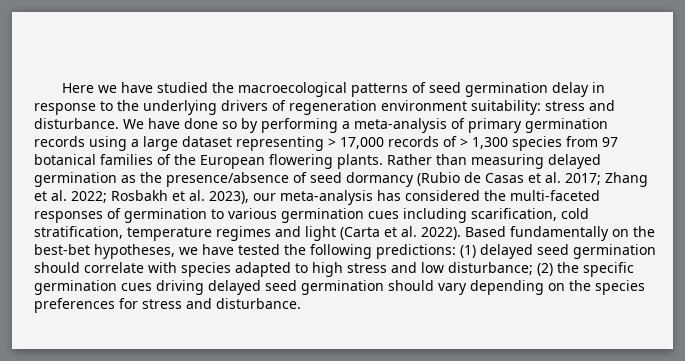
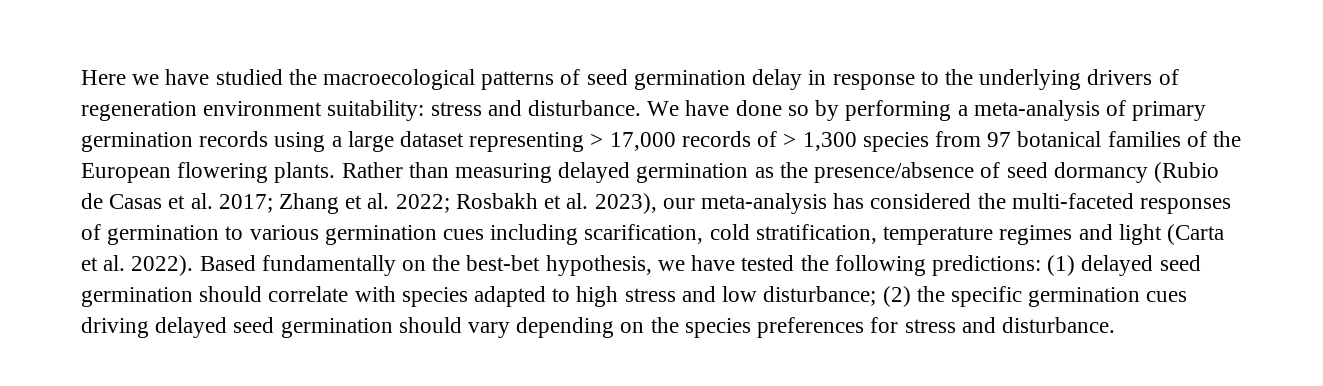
[94,244,175,259] hypotheses, -> [545,255,652,276] hypothesis,

